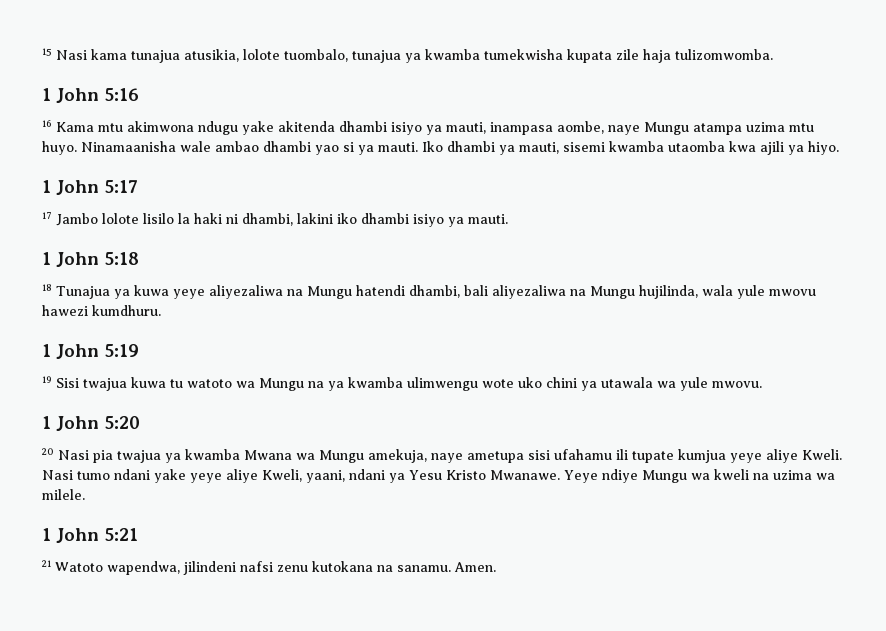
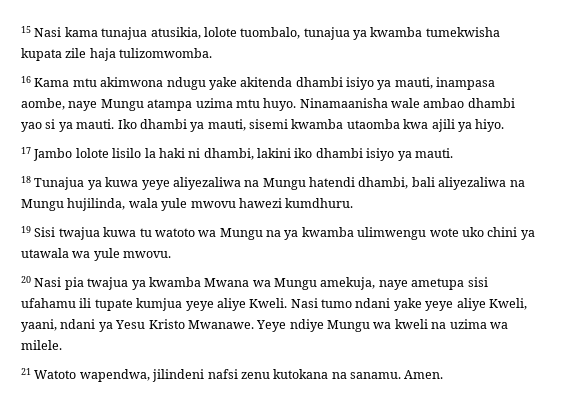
[42,88,140,103] // 1 John 5:16 -> (213, 53) none
[42,180,139,195] // 1 John 5:17 -> (505, 125) none
[42,252,140,267] // 1 John 5:18 -> (453, 153) none
[42,344,140,359] // 1 John 5:19 -> (354, 203) none
[42,416,141,431] // 1 John 5:20 -> (172, 254) none
[42,528,139,543] // 1 John 5:21 -> (62, 345) none

